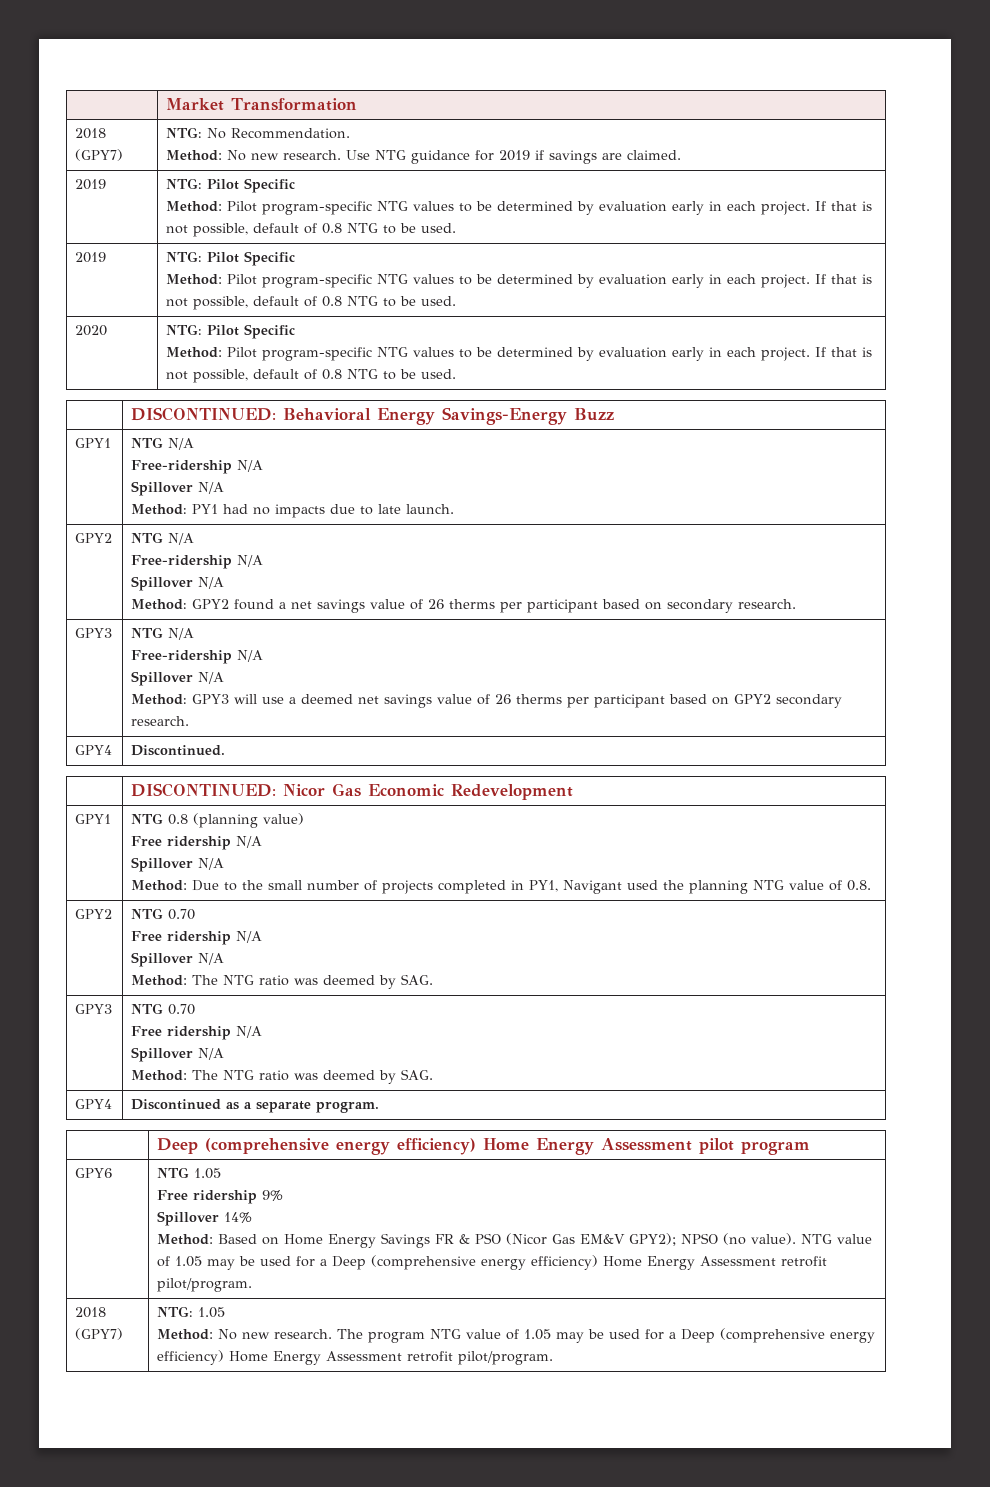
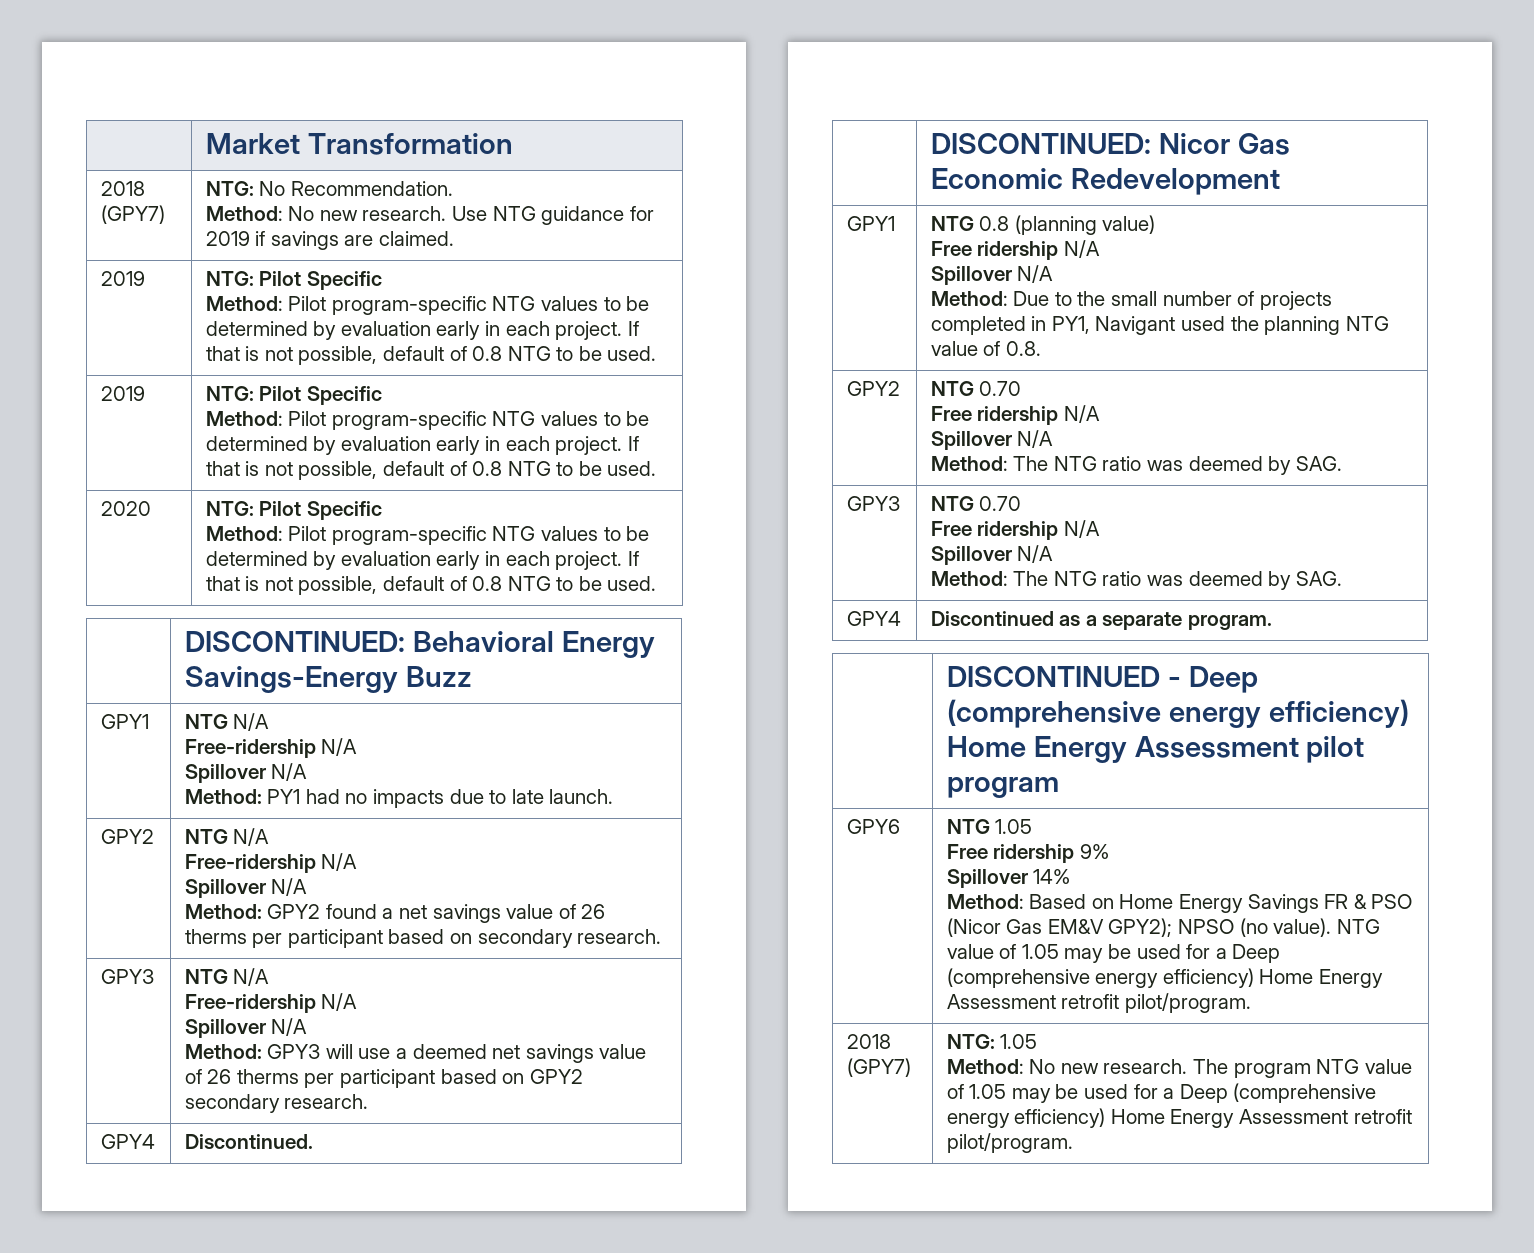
(380, 1107) none -> [946,666,1181,687] DISCONTINUED -

